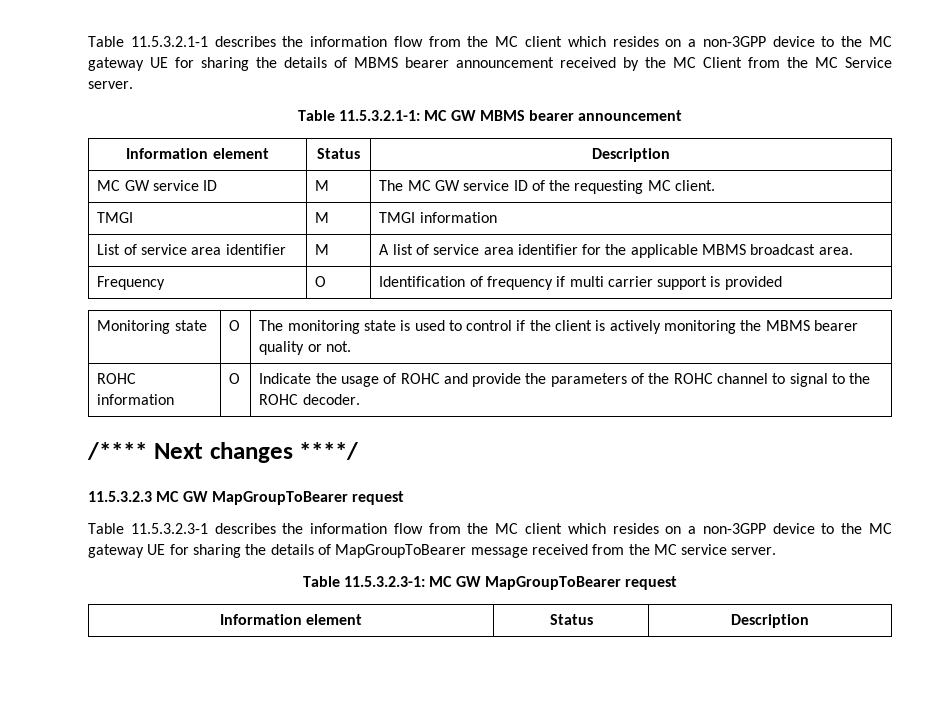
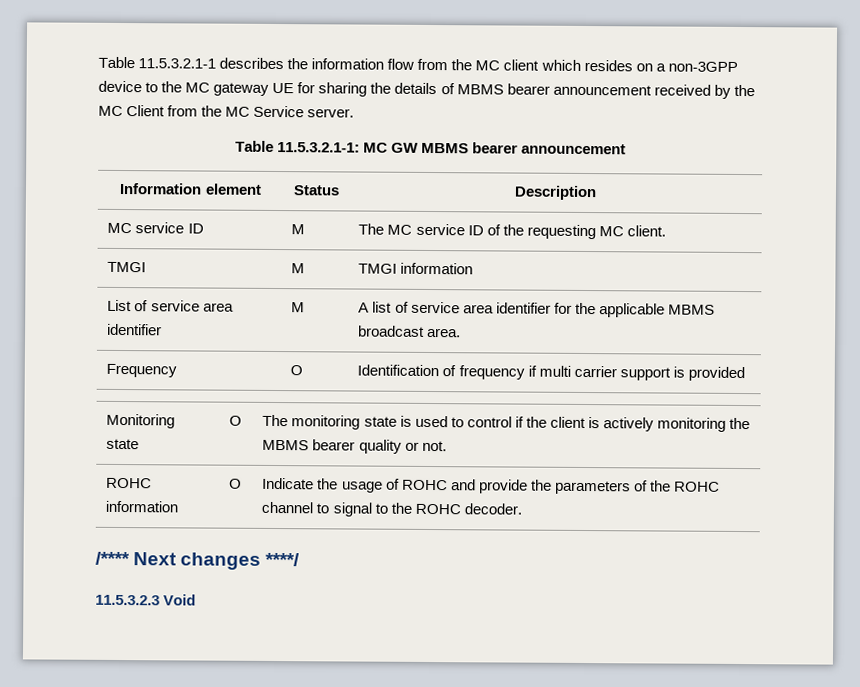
[124,180,150,191] GW -> (133, 228) none
[434,180,460,191] GW -> (413, 229) none
[156,491,405,505] [88,523,893,534] [88,544,777,558] [302,576,678,590] [219,614,363,625] [549,614,593,625] [731,614,809,628] MC GW MapGroupToBearer request // Table 11.5.3.2.3-1 describes the information flow from the MC client which resides on a non-3GPP device to the MC gateway UE for sharing the details of MapGroupToBearer message received from the MC service server. // Table 11.5.3.2.3-1: MC GW MapGroupToBearer request // Information element | Status | Description -> [163,594,197,606] Void

